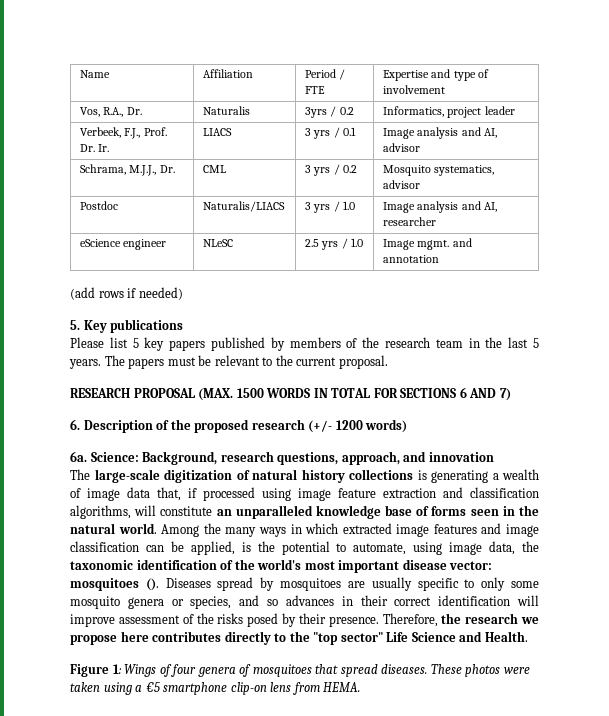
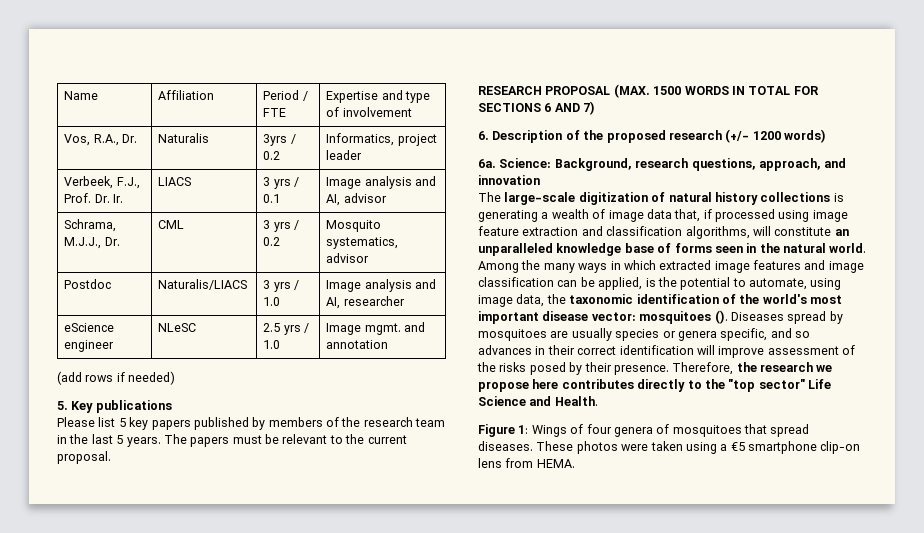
[417,577,539,591] [70,596,232,609] specific to only some mosquito genera or species, -> [615,328,768,341] species or genera specific,

